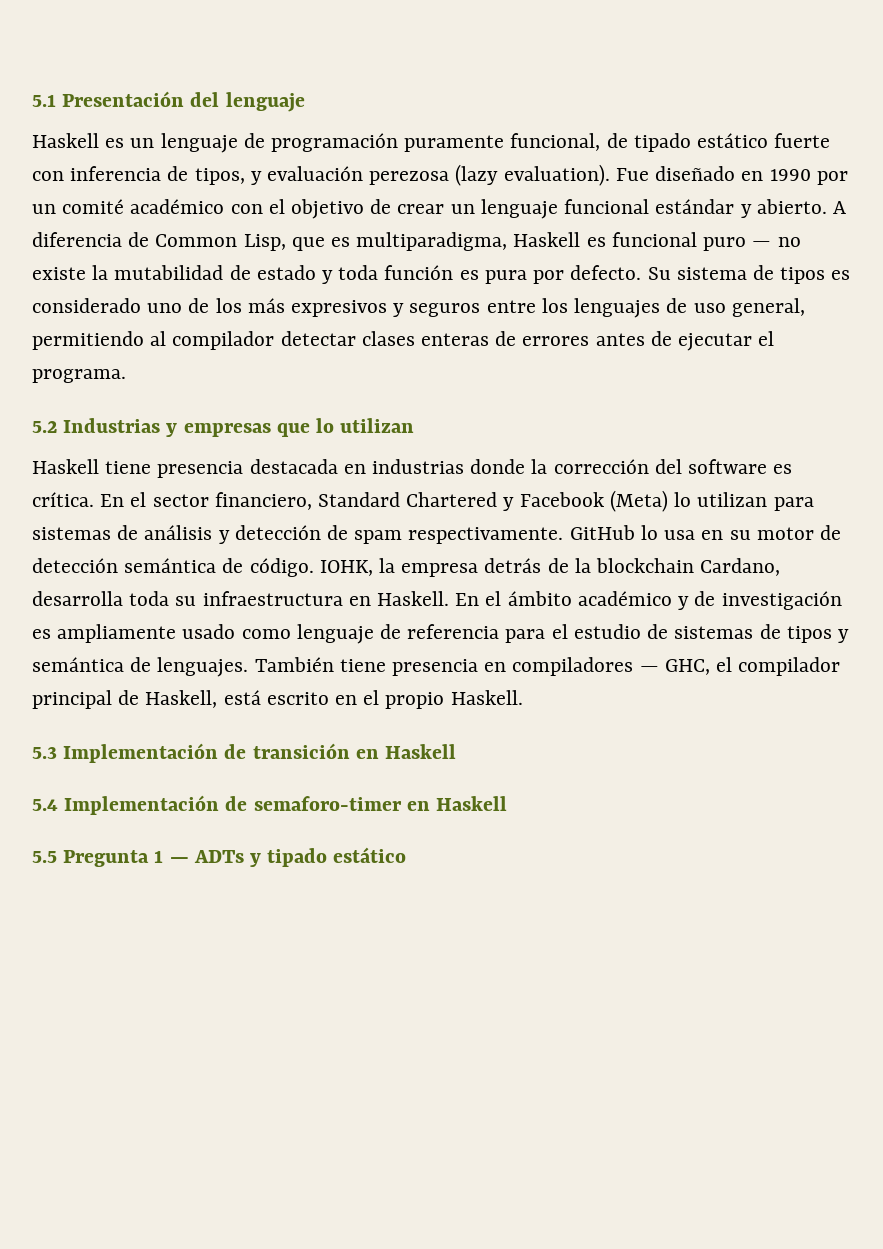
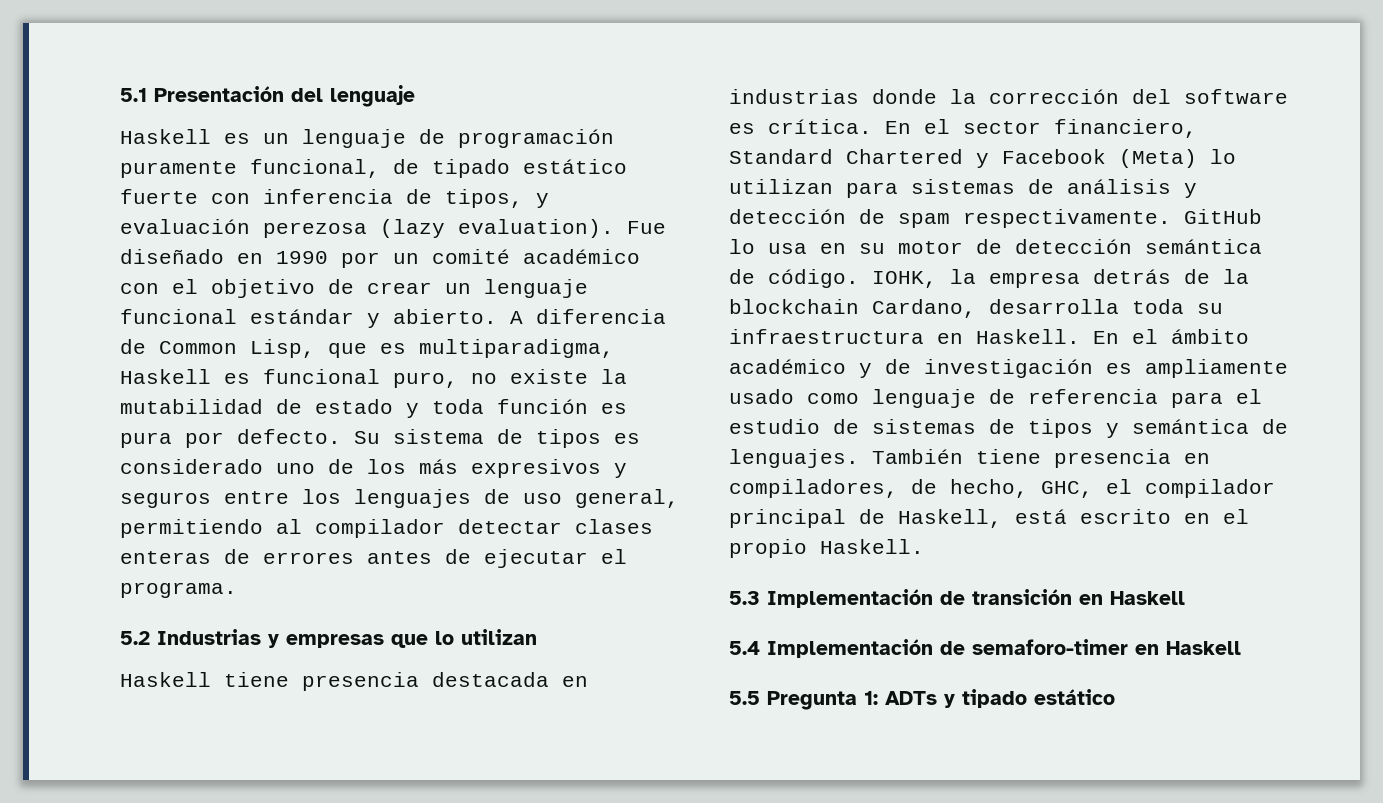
[703,237,772,251] puro — -> [393,372,458,388] puro,
[512,657,659,676] compiladores — -> [729,479,1028,498] compiladores, de hecho,
[154,850,189,863] 1 — -> [864,691,878,705] 1:

